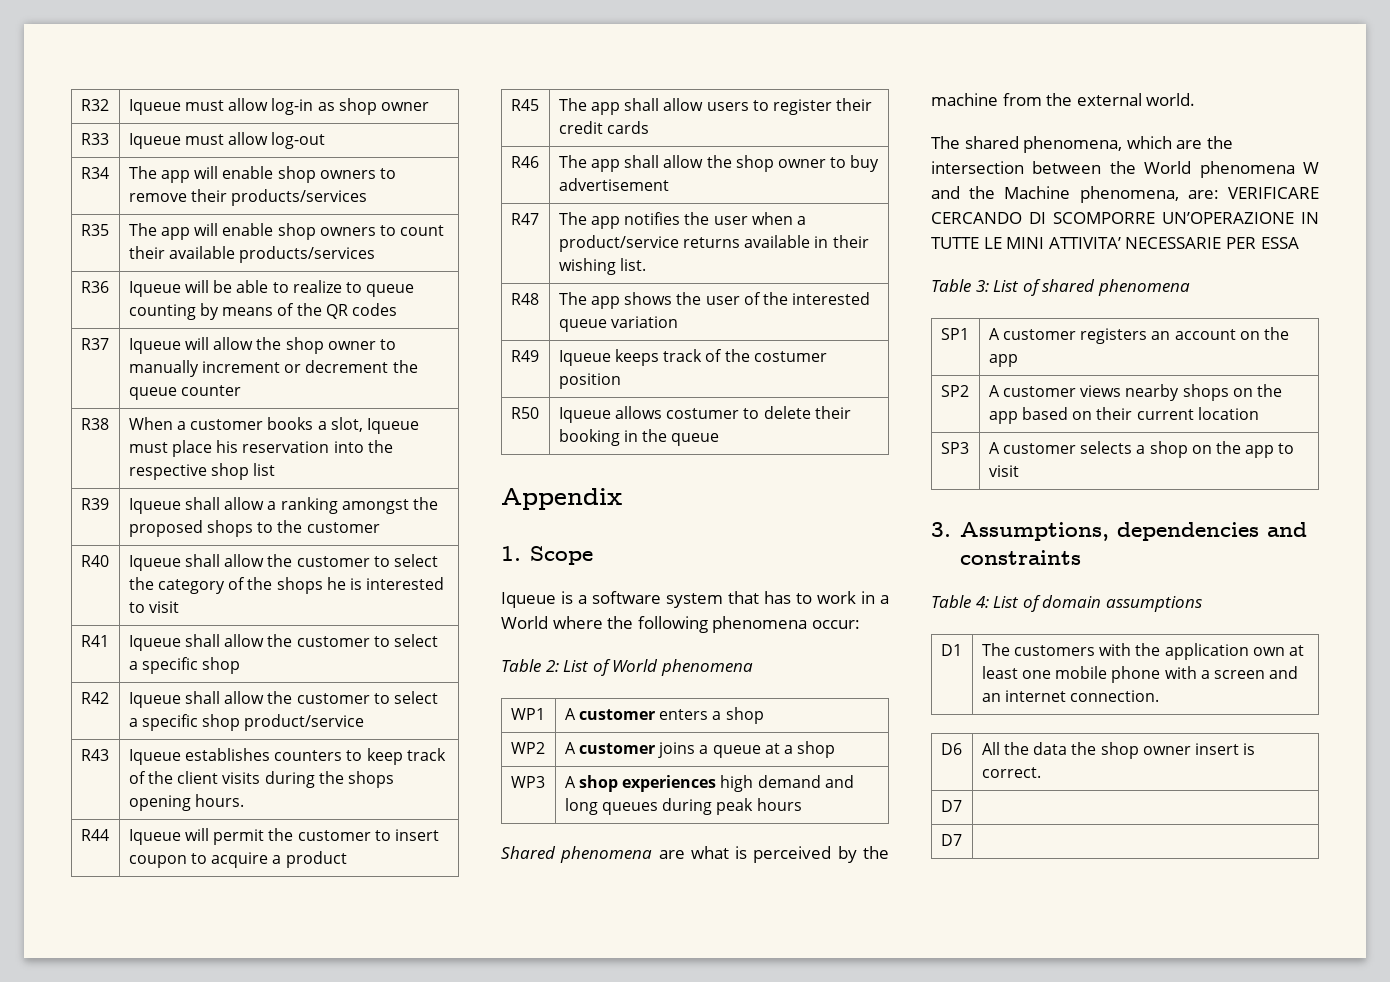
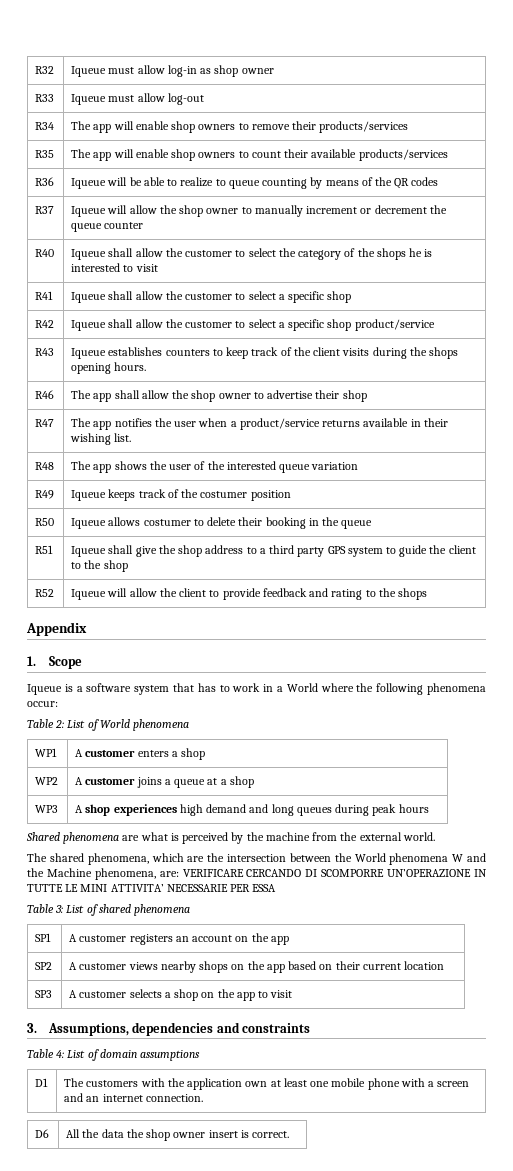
[80,418,109,430] [128,417,419,434] [128,440,393,457] [128,463,276,480] [80,498,109,510] [128,497,438,514] [128,520,380,537] // R38 | When a customer books a slot, Iqueue must place his reservation into the respective shop list // R39 | Iqueue shall allow a ranking amongst the proposed shops to the customer -> (144, 225) none
[80,829,109,841] [128,828,439,845] [128,851,347,868] [510,99,539,111] [558,98,873,115] [558,121,650,134] // R44 | Iqueue will permit the customer to insert coupon to acquire a product // R45 | The app shall allow users to register their credit cards -> (147, 366) none
[850,155,880,172] [558,178,669,191] buy advertisement -> [267,390,367,402] advertise their shop
(720, 439) none -> [35,545,54,554] [71,545,476,557] [71,560,128,572] [35,589,55,597] [71,588,427,600] // R51 | Iqueue shall give the shop address to a third party GPS system to guide the client to the shop // R52 | Iqueue will allow the client to provide feedback and rating to the shops
[940,800,962,812] [940,834,962,846] // D7 | // D7 | -> (290, 1134) none

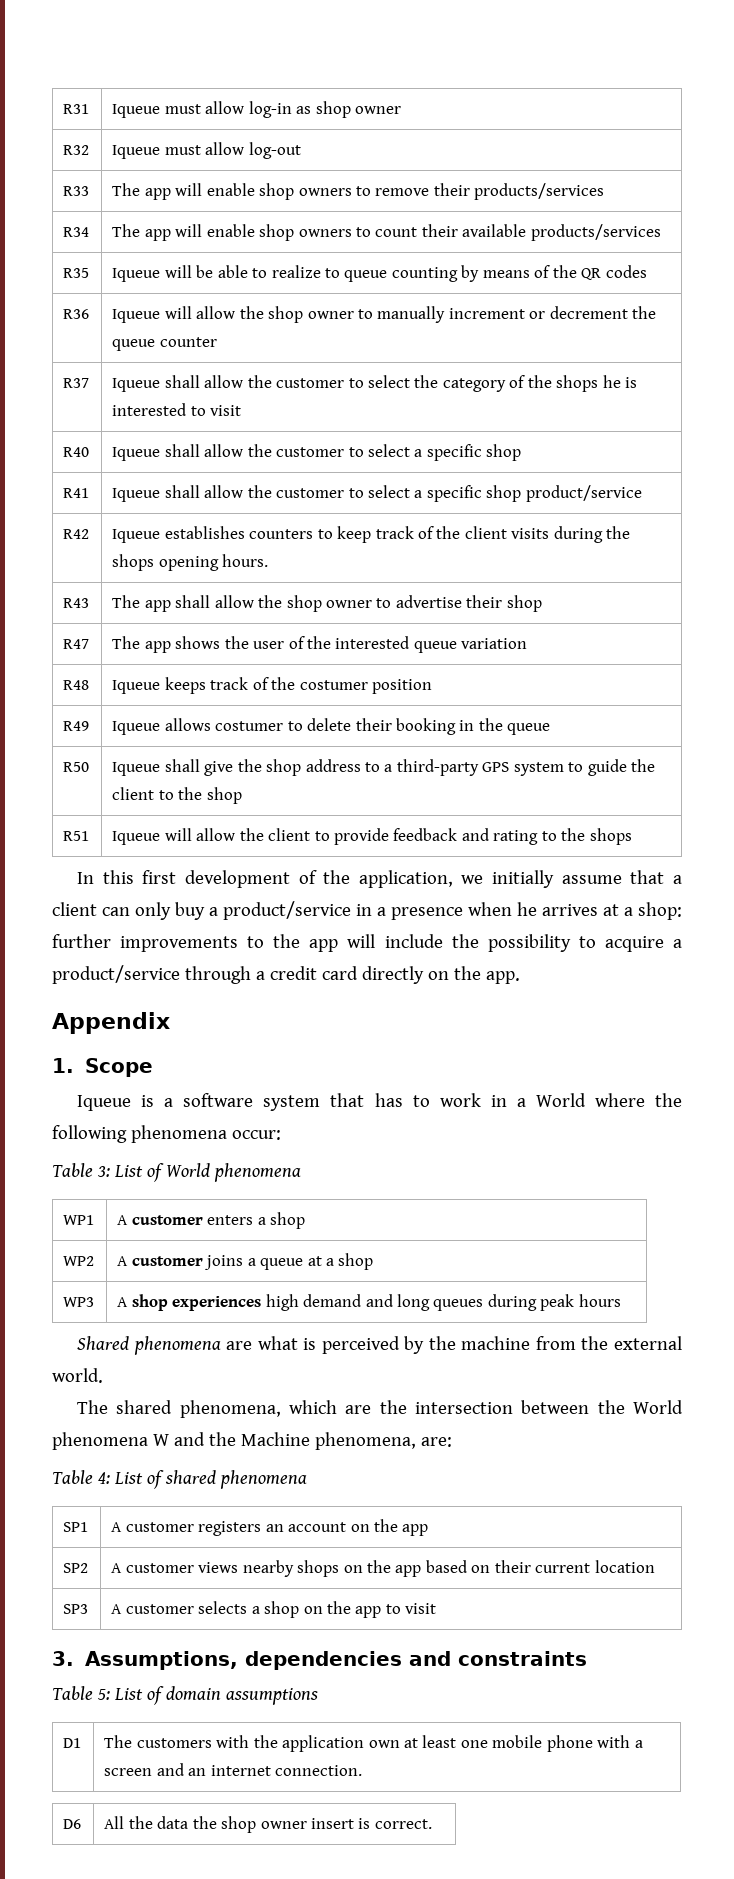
[35,66,55,74] R32 -> [63,104,90,114] R31
[35,94,55,102] R33 -> [63,145,90,155] R32
[35,122,55,130] R34 -> [63,186,90,196] R33
[35,150,55,158] R35 -> [63,227,90,237] R34
[35,177,55,186] R36 -> [63,268,90,278] R35
[35,206,55,214] R37 -> [63,309,90,319] R36
[35,249,55,257] R40 -> [63,378,90,388] R37
[35,291,54,300] R41 -> [63,447,90,457] R40
[35,320,55,328] R42 -> [63,488,90,498] R41
[35,348,55,356] R43 -> [63,529,90,539] R42
[35,390,55,399] R46 -> [63,598,90,608] R43
[71,418,448,430] [70,433,132,445] [35,462,55,470] | The app notifies the user when a product/service returns available in their wishing list. // R48 -> (90, 644) none
[35,490,55,499] R49 -> [63,680,90,690] R48
[35,518,55,526] R50 -> [63,721,90,731] R49
[35,545,54,554] R51 -> [63,762,90,772] R50
[269,545,325,557] third party -> [396,759,479,776] third-party
[35,589,55,597] R52 -> [63,831,90,841] R51
(427, 594) none -> [77,870,682,888] [52,901,682,920] [52,934,682,952] [52,965,520,984] // In this first development of the application, we initially assume that a client can only buy a product/service in a presence when he arrives at a shop: further improvements to the app will include the possibility to acquire a product/service through a credit card directly on the app.
[55,720,65,728] 2: -> [96,1166,110,1177] 3:
[182,869,488,877] [27,884,277,892] [27,904,64,913] VERIFICARE CERCANDO DI SCOMPORRE UN’OPERAZIONE IN TUTTE LE MINI ATTIVITA’ NECESSARIE PER ESSA // Table 3: -> [52,1470,110,1484] // Table 4:
[56,1050,65,1058] 4: -> [96,1689,110,1700] 5:

